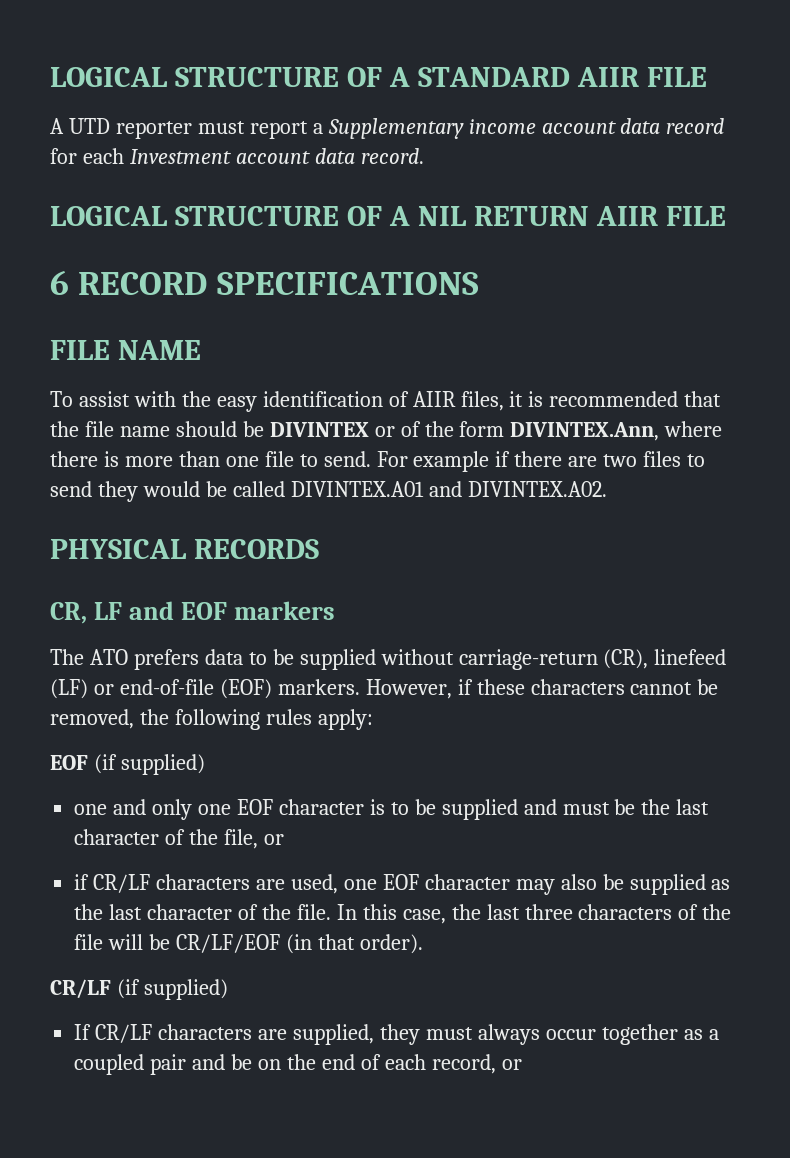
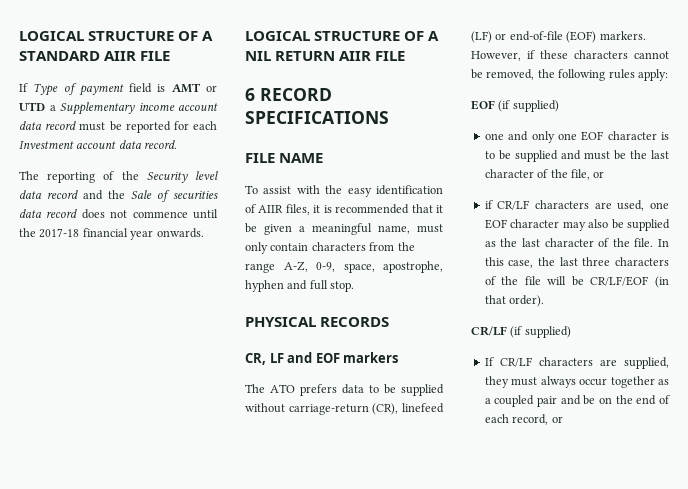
[50,118,308,139] A UTD reporter must report -> [19,83,217,96] [19,102,45,111] If Type of payment field is AMT or UTD
(725, 126) none -> [79,121,171,133] must be reported
(424, 156) none -> [19,171,218,183] [19,190,218,202] [19,209,219,219] [19,228,204,240] // The reporting of the Security level data record and the Sale of securities data record does not commence until the 2017-18 financial year onwards.
[50,421,723,441] [50,451,706,472] [50,481,607,502] the file name should be DIVINTEX or of the form DIVINTEX.Ann, where there is more than one file to send. For example if there are two files to send they would be called DIVINTEX.A01 and DIVINTEX.A02. -> [436,205,443,213] [245,223,443,235] [245,242,415,254] [245,261,443,273] [245,280,355,292] it be given a meaningful name, must only contain characters from the range A-Z, 0-9, space, apostrophe, hyphen and full stop.

